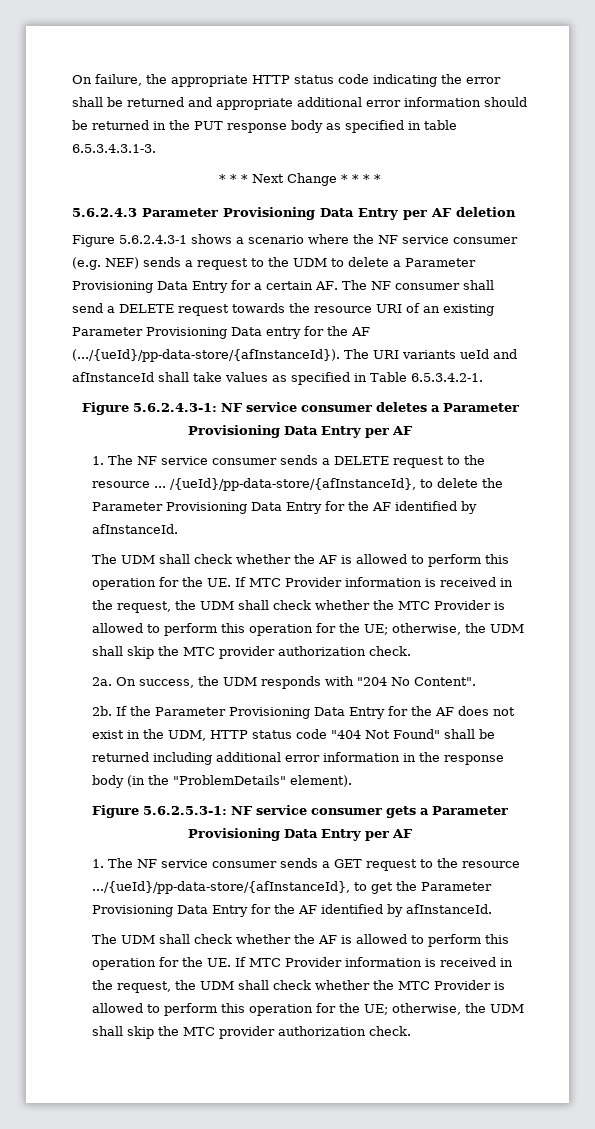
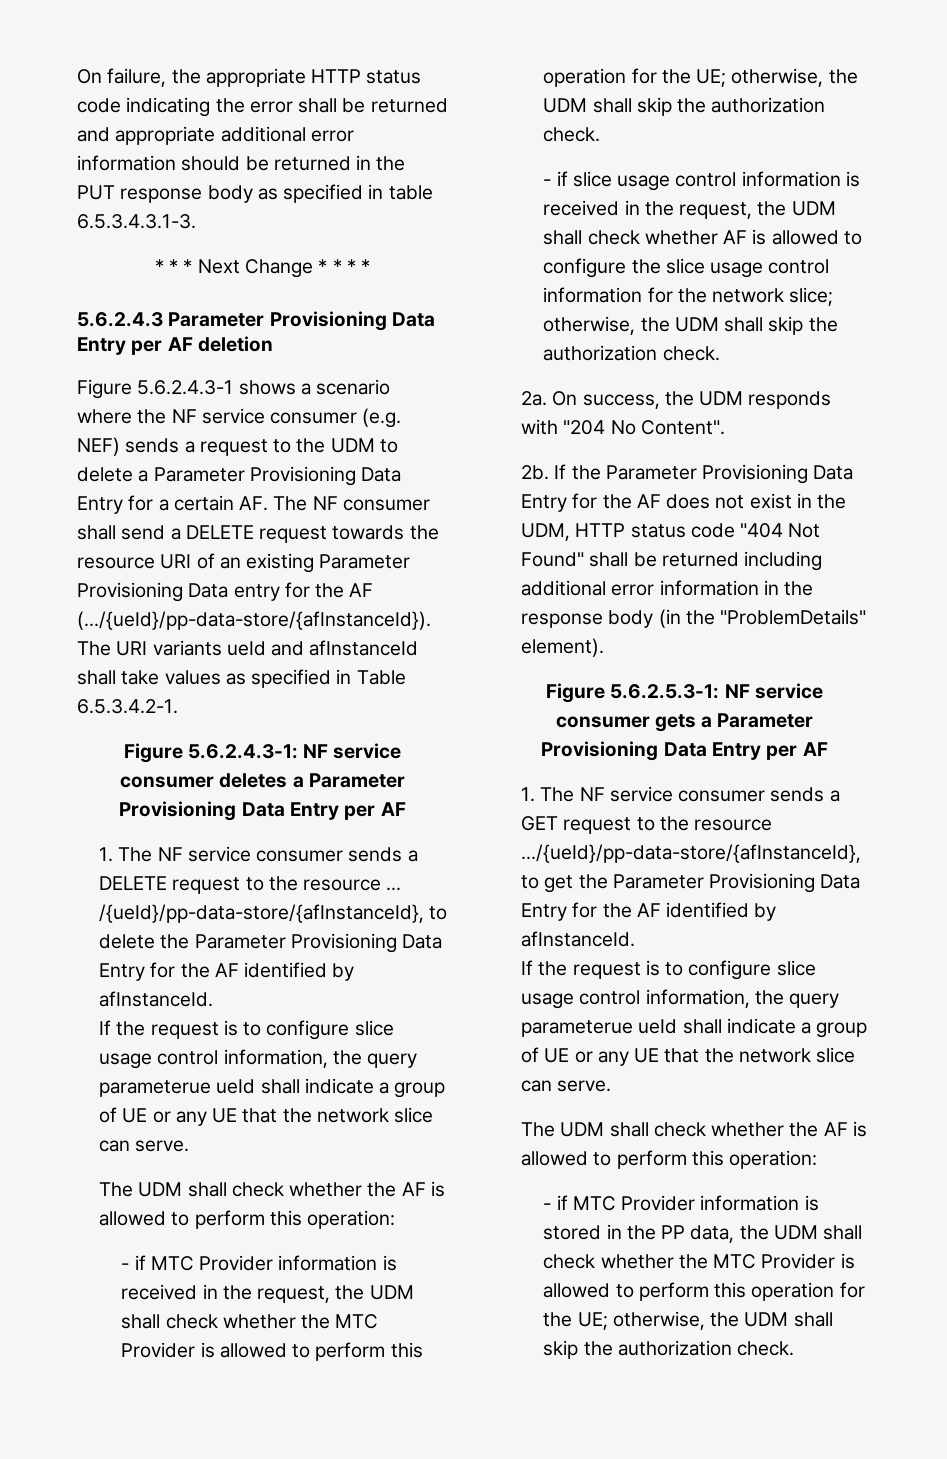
(179, 529) none -> [99,1020,394,1040] [99,1049,418,1069] [99,1078,446,1098] [99,1107,434,1126] [99,1140,190,1152] // If the request is to configure slice usage control information, the query parameterue ueId shall indicate a group of UE or any UE that the network slice can serve.
[92,577,247,590] operation for the UE. If -> [307,1210,396,1229] [121,1255,146,1270] operation: // - if
[183,646,276,659] MTC provider -> [711,97,826,113] [543,127,601,142] [543,171,860,191] [543,200,836,219] [543,229,862,245] [543,258,830,278] [543,287,834,306] [543,316,838,335] authorization check. // - if slice usage control information is received in the request, the UDM shall check whether AF is allowed to configure the slice usage control information for the network slice; otherwise, the UDM shall skip the
(493, 909) none -> [521,960,816,980] [521,989,840,1009] [521,1018,868,1038] [521,1047,856,1066] [521,1080,612,1092] // If the request is to configure slice usage control information, the query parameterue ueId shall indicate a group of UE or any UE that the network slice can serve.
[92,957,514,970] [92,980,172,993] operation for the UE. If MTC Provider information is received in the request, -> [729,1150,818,1169] [543,1195,819,1211] [543,1224,735,1243] operation: // - if MTC Provider information is stored in the PP data,
[183,1026,276,1039] MTC provider -> (613, 1348) none

